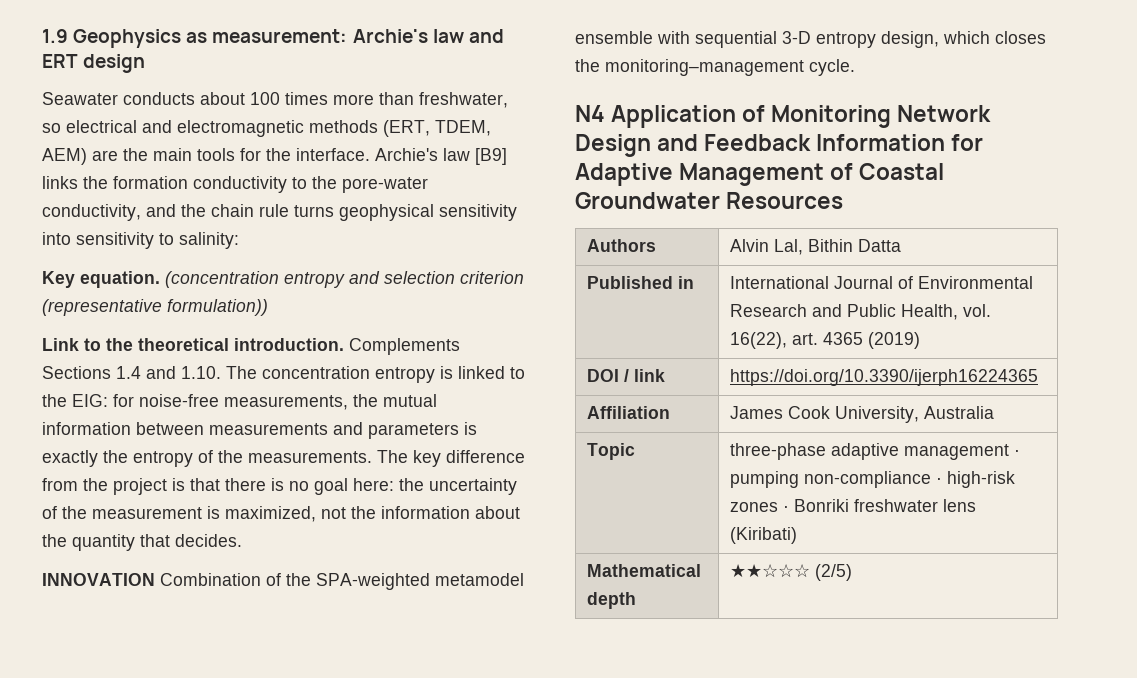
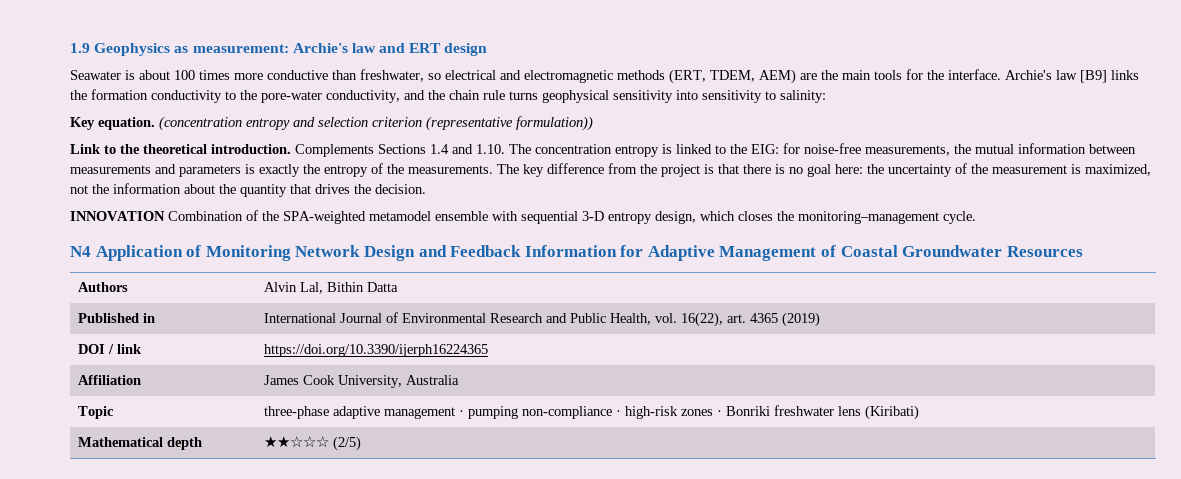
[123,92,195,105] conducts -> [125,70,135,80] is
(374, 99) none -> [267,70,328,80] conductive
[175,534,242,547] decides. -> [315,184,426,194] drives the decision.

